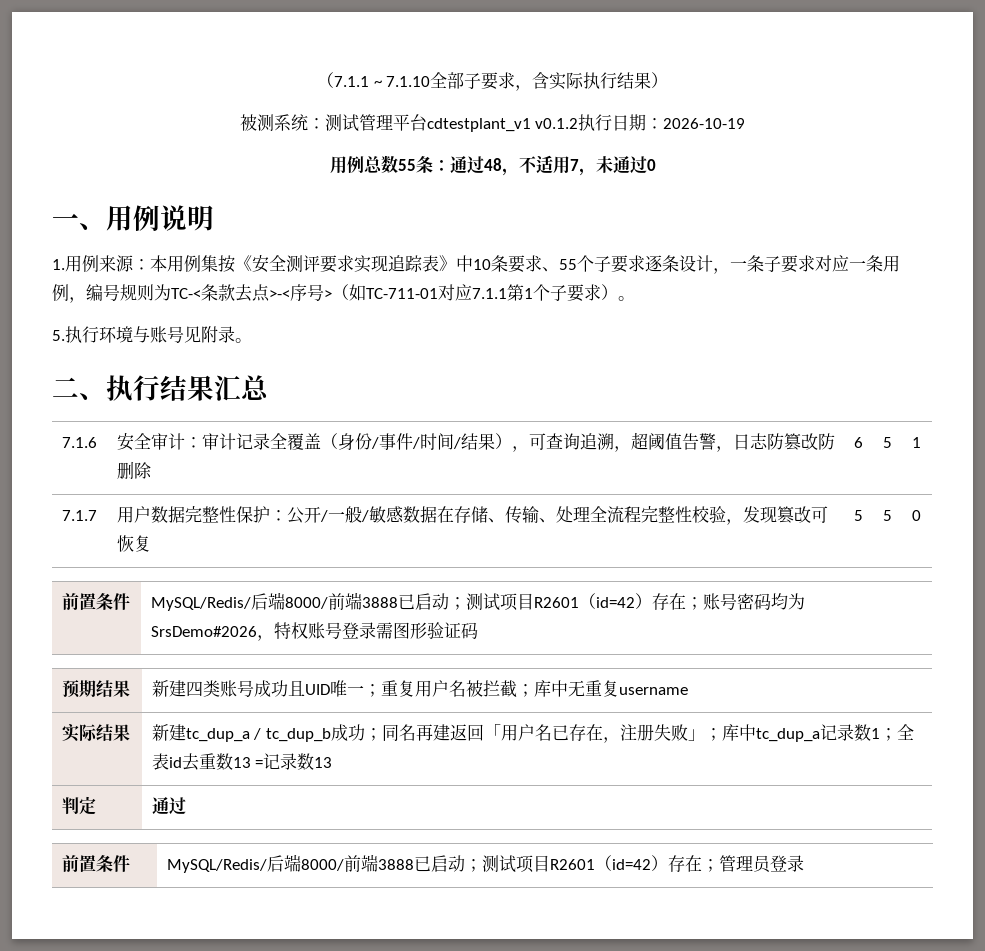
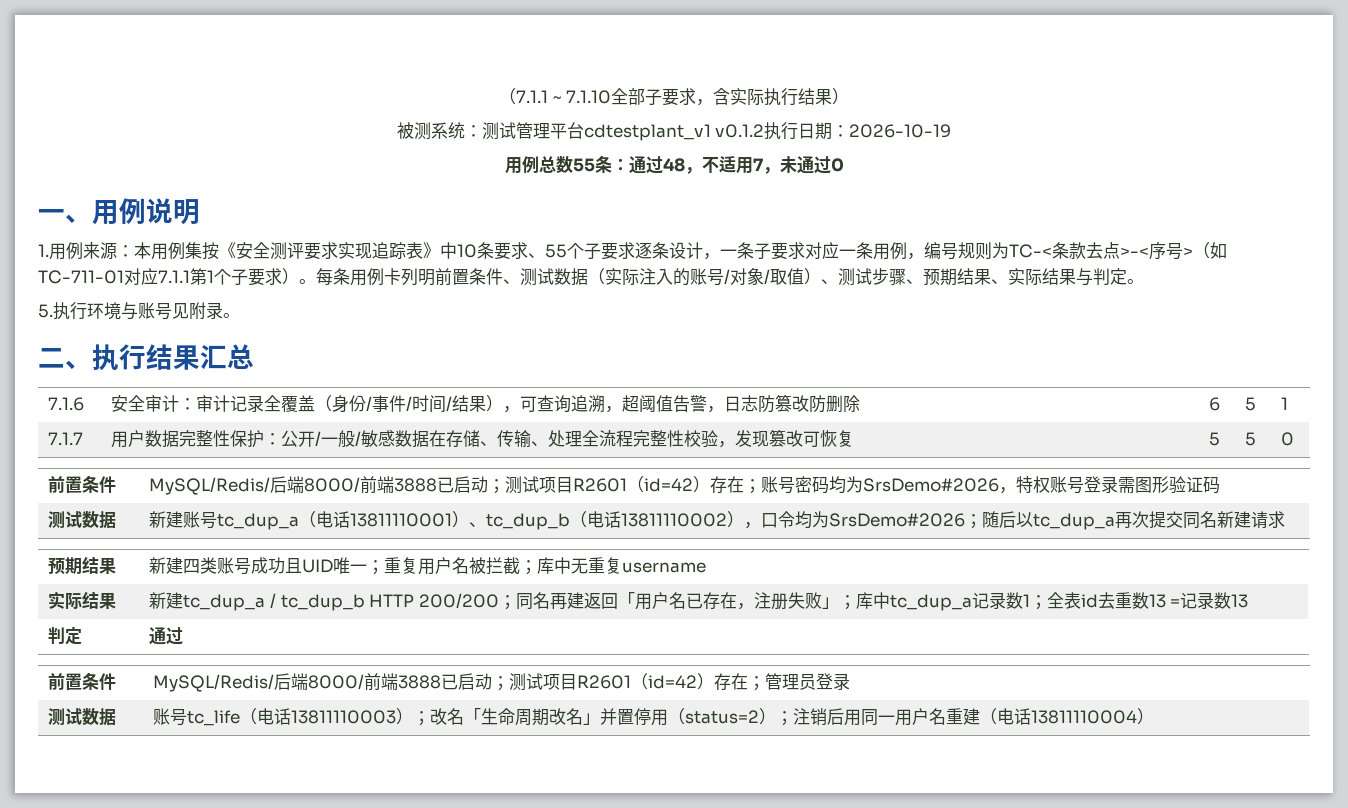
(635, 298) none -> [316,268,1144,286] 每条用例卡列明前置条件、测试数据（实际注入的账号/对象/取值）、测试步骤、预期结果、实际结果与判定。
(478, 630) none -> [48,511,117,529] [149,511,1286,530] // 测试数据 | 新建账号tc_dup_a（电话13811110001）、tc_dup_b（电话13811110002），口令均为SrsDemo#2026；随后以tc_dup_a再次提交同名新建请求
[330,724,365,741] 成功 -> [369,593,499,609] HTTP 200/200
(804, 863) none -> [48,708,117,726] [153,708,1155,726] // 测试数据 | 账号tc_life（电话13811110003）；改名「生命周期改名」并置停用（status=2）；注销后用同一用户名重建（电话13811110004）

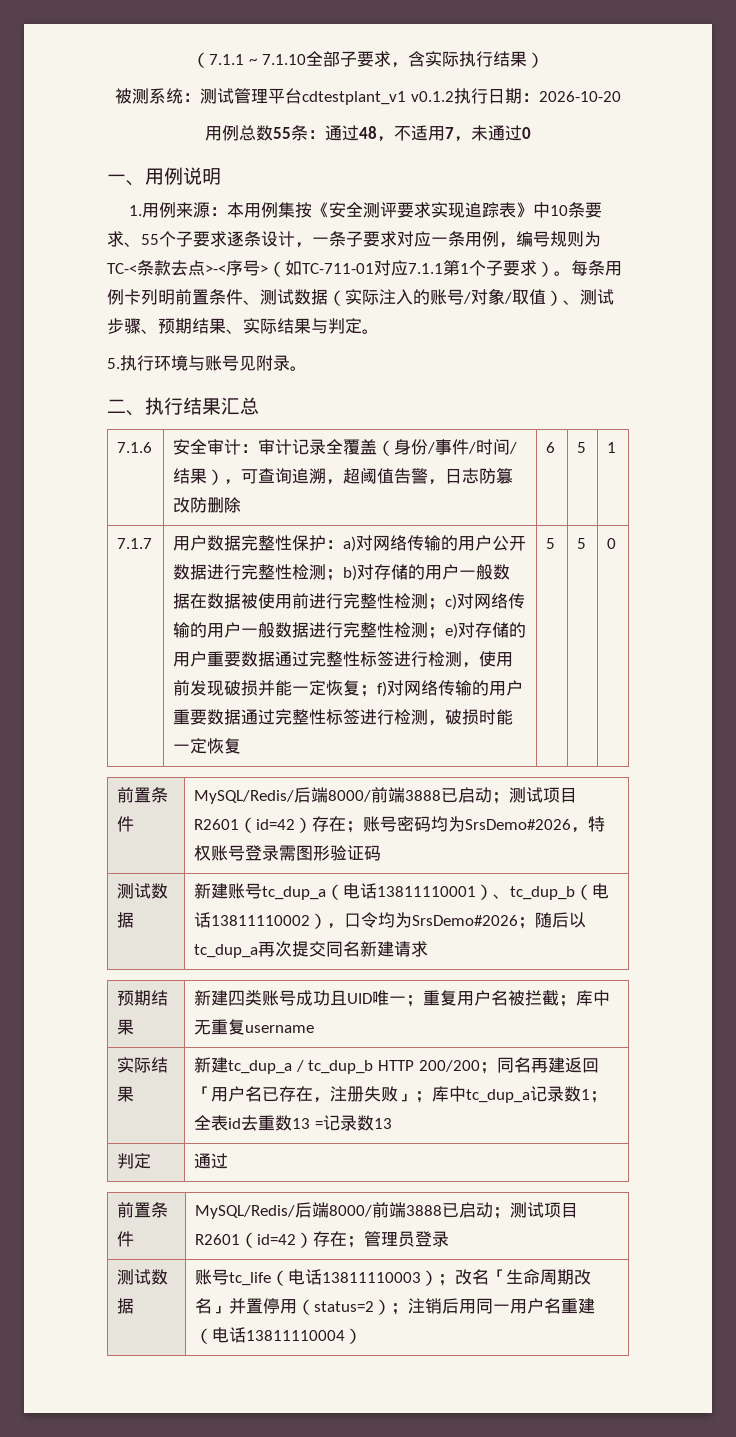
[849,124,952,138] 2026-10-19 -> [538,91,621,102] 2026-10-20
[281,430,821,448] 公开/一般/敏感数据在存储、传输、处理全流程完整性校验，发现篡改可 -> [343,535,527,552] [173,564,511,581] [173,593,526,610] [173,622,527,639] [173,651,514,668] [173,680,524,697] [173,709,514,726] [173,738,208,754] a)对网络传输的用户公开数据进行完整性检测；b)对存储的用户一般数据在数据被使用前进行完整性检测；c)对网络传输的用户一般数据进行完整性检测；e)对存储的用户重要数据通过完整性标签进行检测，使用前发现破损并能一定恢复；f)对网络传输的用户重要数据通过完整性标签进行检测，破损时能一定

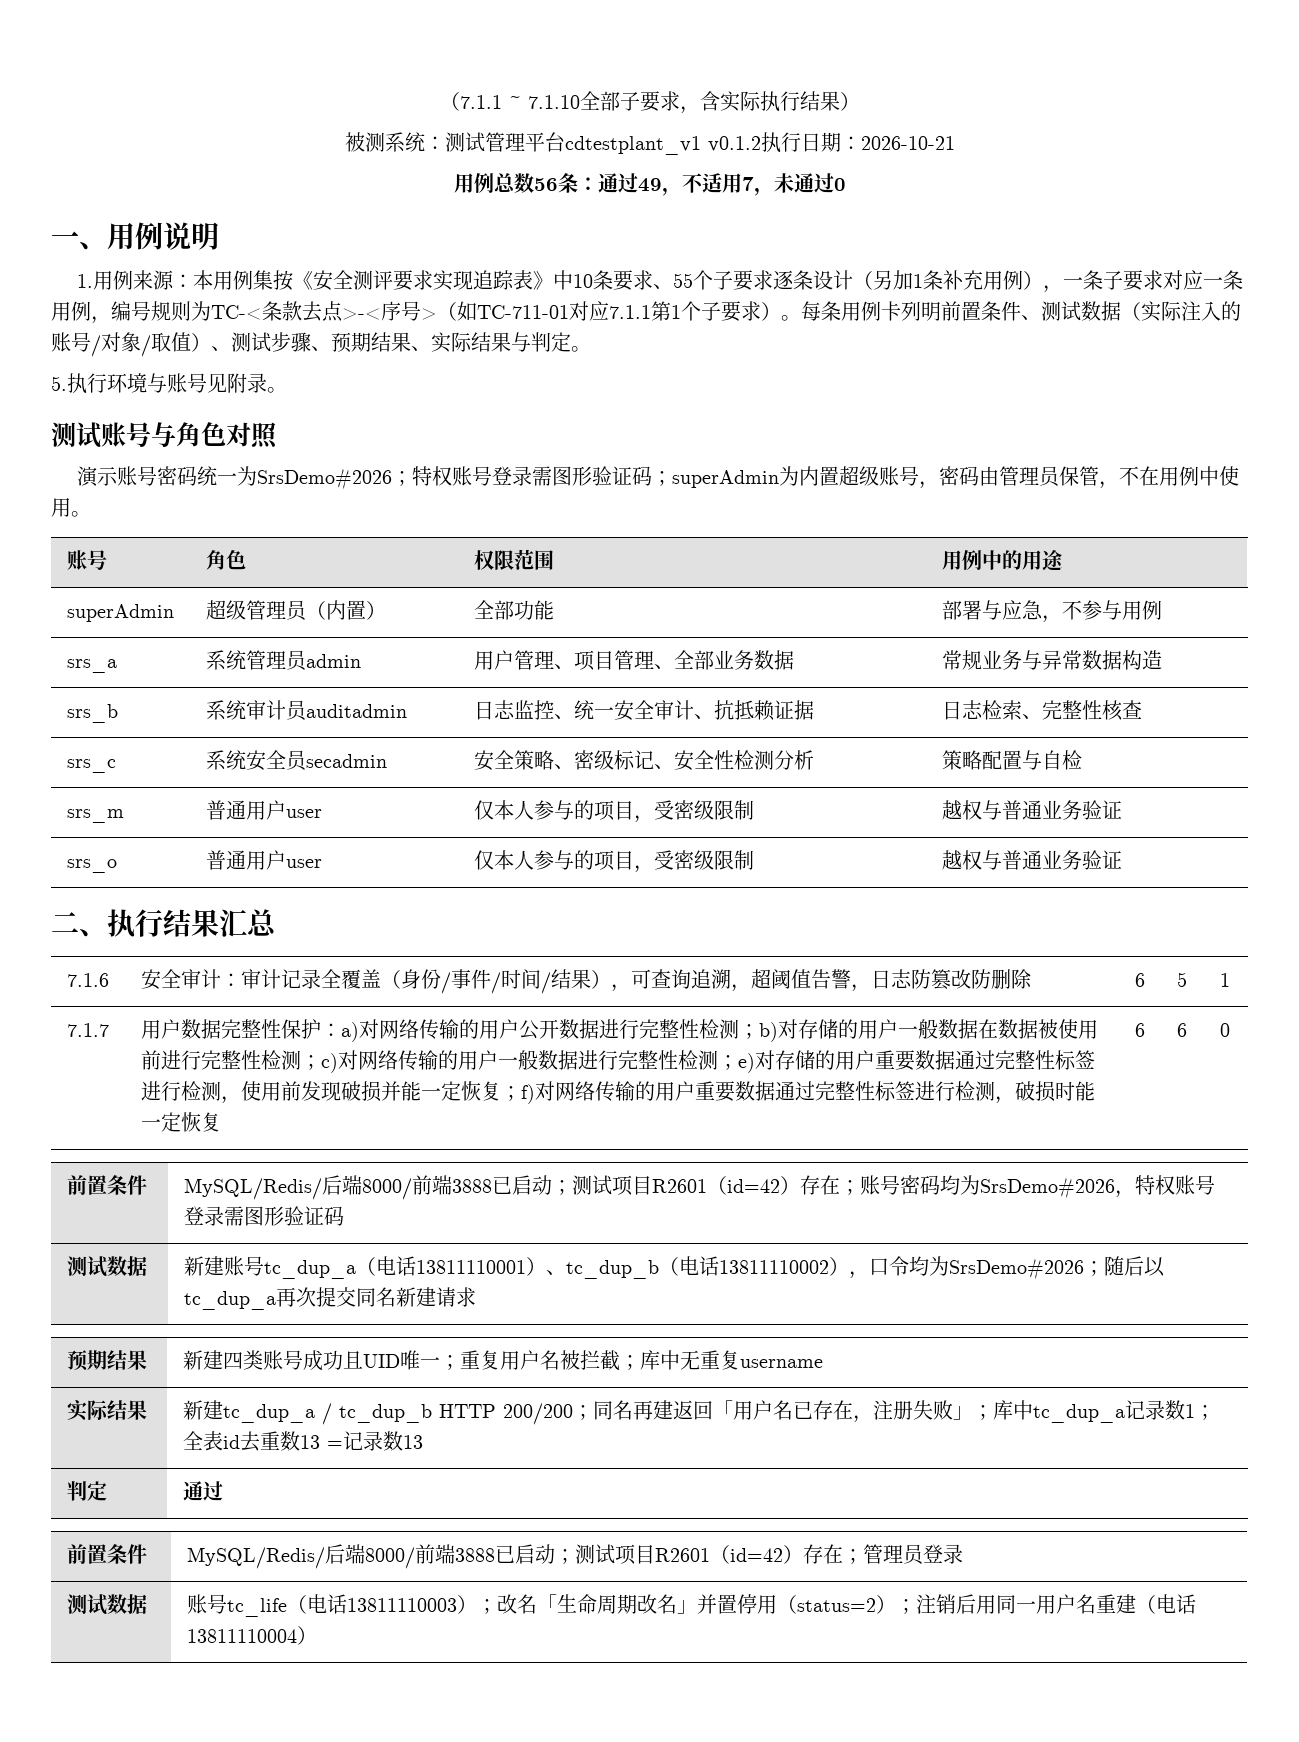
[538,91,621,102] 2026-10-20 -> [860,136,955,150] 2026-10-21
[273,127,291,139] 55 -> [533,178,558,191] 56
[359,126,377,139] 48 -> [637,178,662,192] 49
(295, 239) none -> [853,270,1044,290] （另加1条补充用例）
(307, 368) none -> [51,422,278,449] [77,466,1240,490] [51,498,91,517] [66,550,107,570] [205,550,246,570] [473,549,554,570] [941,549,1063,571] [66,604,174,622] [205,600,386,621] [473,600,554,620] [941,600,1162,623] [66,659,117,673] [205,650,361,671] [473,650,794,671] [941,650,1162,670] [66,704,118,723] [205,700,407,721] [473,700,814,721] [941,700,1142,721] [66,759,116,773] [205,750,387,771] [473,750,814,771] [941,750,1082,770] [66,809,124,823] [205,800,322,820] [473,800,754,823] [941,800,1122,820] [66,859,117,873] [205,850,322,870] [473,850,754,873] [941,850,1122,870] // 测试账号与角色对照 // 演示账号密码统一为SrsDemo#2026；特权账号登录需图形验证码；superAdmin为内置超级账号，密码由管理员保管，不在用例中使用。 // 账号 | 角色 | 权限范围 | 用例中的用途 // superAdmin | 超级管理员（内置） | 全部功能 | 部署与应急，不参与用例 // srs_a | 系统管理员admin | 用户管理、项目管理、全部业务数据 | 常规业务与异常数据构造 // srs_b | 系统审计员auditadmin | 日志监控、统一安全审计、抗抵赖证据 | 日志检索、完整性核查 // srs_c | 系统安全员secadmin | 安全策略、密级标记、安全性检测分析 | 策略配置与自检 // srs_m | 普通用户user | 仅本人参与的项目，受密级限制 | 越权与普通业务验证 // srs_o | 普通用户user | 仅本人参与的项目，受密级限制 | 越权与普通业务验证
[546,538,556,549] [577,538,587,549] 5 | 5 -> [1134,1023,1145,1037] [1176,1023,1187,1037] 6 | 6

